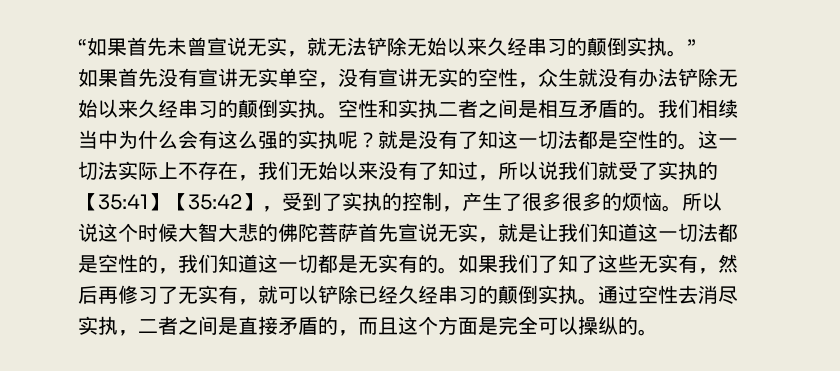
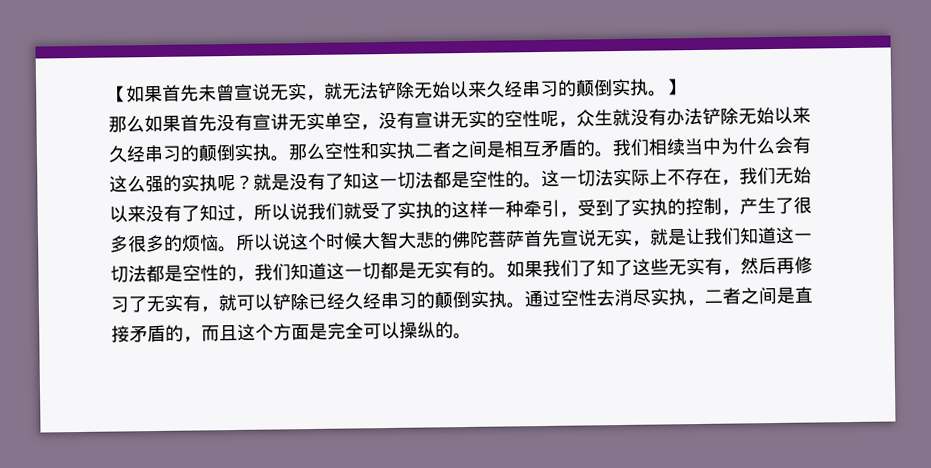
[78,39,87,54] “ -> [108,85,127,103] 【
[687,39,696,54] ” // -> [666,78,685,96] [108,115,145,133] 】 // 那么
(518, 77) none -> [540,110,559,128] 呢
(338, 115) none -> [288,142,326,161] 那么
[78,193,262,211] 【35:41】【35:42】 -> [451,199,560,219] 这样一种牵引

